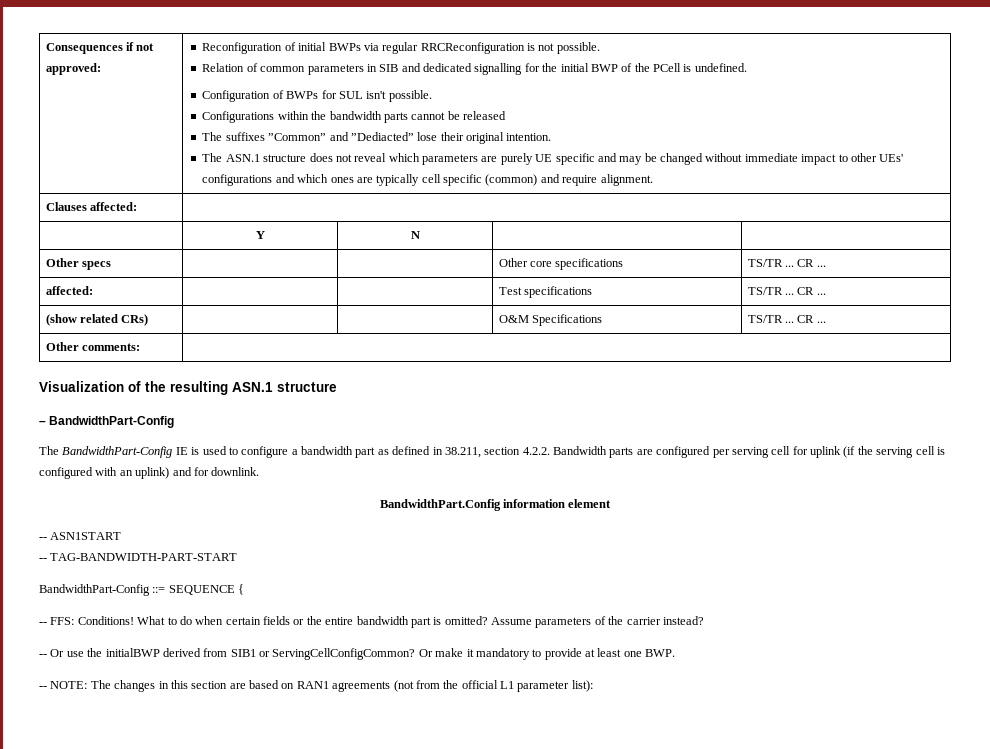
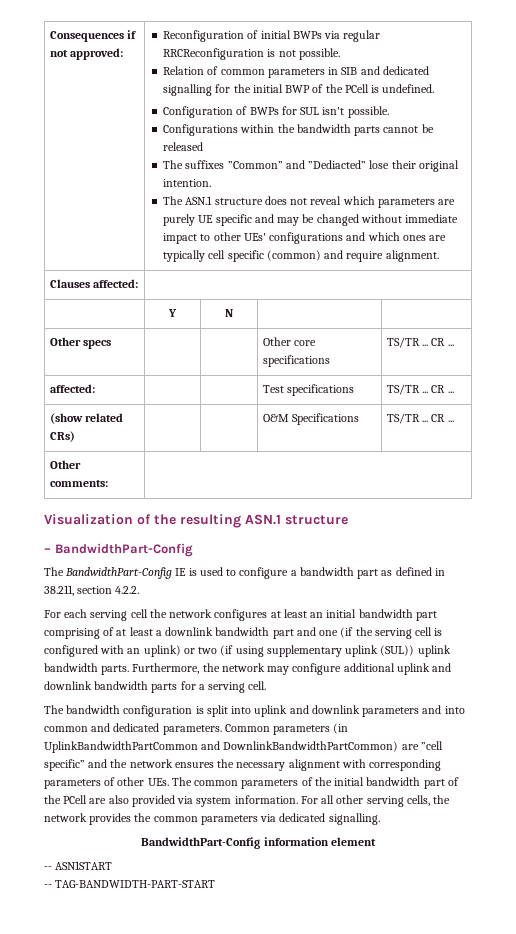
[553,446,841,458] Bandwidth parts are configured per serving cell for uplink -> [44,609,437,621] [44,627,339,639] // For each serving cell the network configures at least an initial bandwidth part comprising of at least a downlink bandwidth part and one
[172,467,260,476] [379,499,501,511] and for downlink. // BandwidthPart.Config -> [183,645,451,657] [44,663,452,675] [44,681,267,693] [44,705,465,717] [44,723,349,735] [44,741,443,753] [44,759,442,771] [44,777,459,789] [44,795,451,807] [44,813,380,825] [141,837,261,849] or two (if using supplementary uplink (SUL)) uplink bandwidth parts. Furthermore, the network may configure additional uplink and downlink bandwidth parts for a serving cell. // The bandwidth configuration is split into uplink and downlink parameters and into common and dedicated parameters. Common parameters (in UplinkBandwidthPartCommon and DownlinkBandwidthPartCommon) are ”cell specific” and the network ensures the necessary alignment with corresponding parameters of other UEs. The common parameters of the initial bandwidth part of the PCell are also provided via system information. For all other serving cells, the network provides the common parameters via dedicated signalling. // BandwidthPart-Config
[39,584,245,596] [39,616,704,628] [39,648,676,660] [39,680,593,692] // BandwidthPart-Config ::= SEQUENCE { // -- FFS: Conditions! What to do when certain fields or the entire bandwidth part is omitted? Assume parameters of the carrier instead? // -- Or use the initialBWP derived from SIB1 or ServingCellConfigCommon? Or make it mandatory to provide at least one BWP. // -- NOTE: The changes in this section are based on RAN1 agreements (not from the official L1 parameter list): -> (216, 884) none

